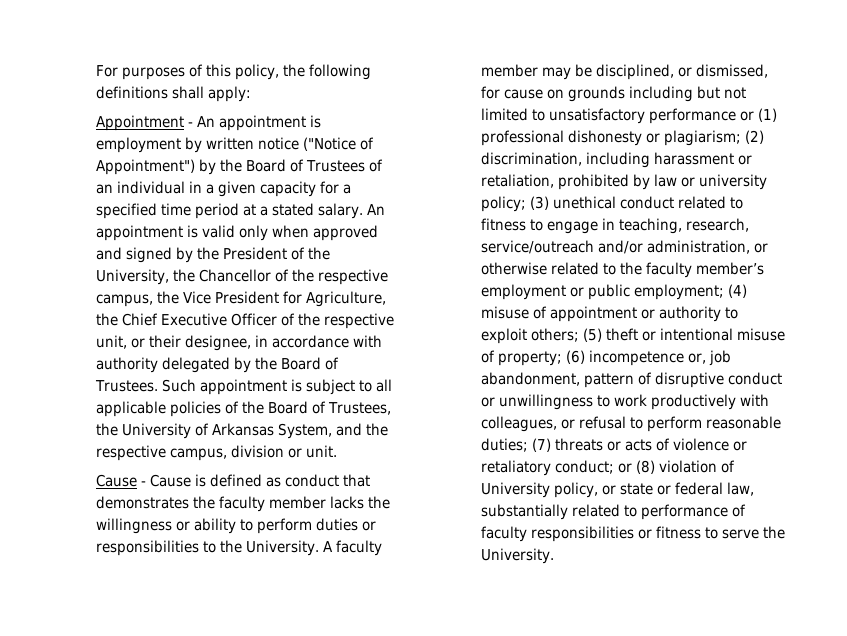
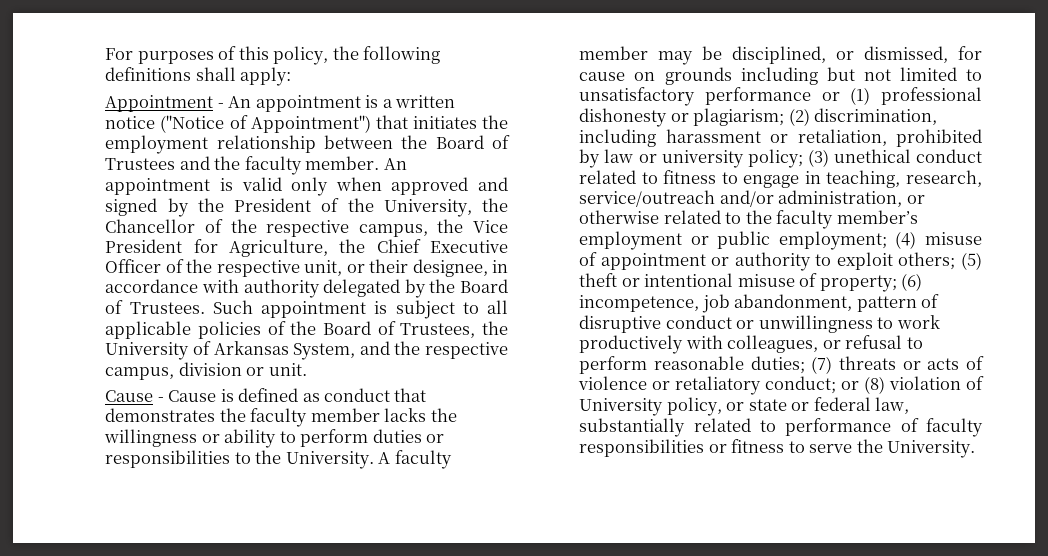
[95,137,203,153] employment by -> [382,99,393,108] a
[199,159,384,175] [95,181,352,197] [95,203,364,219] by the Board of Trustees of an individual in a given capacity for a specified time period at a stated salary. -> [375,115,508,129] [105,135,511,154] [105,156,380,175] that initiates the employment relationship between the Board of Trustees and the faculty member.
[589,350,707,366] incompetence or, -> [579,295,700,312] incompetence,

